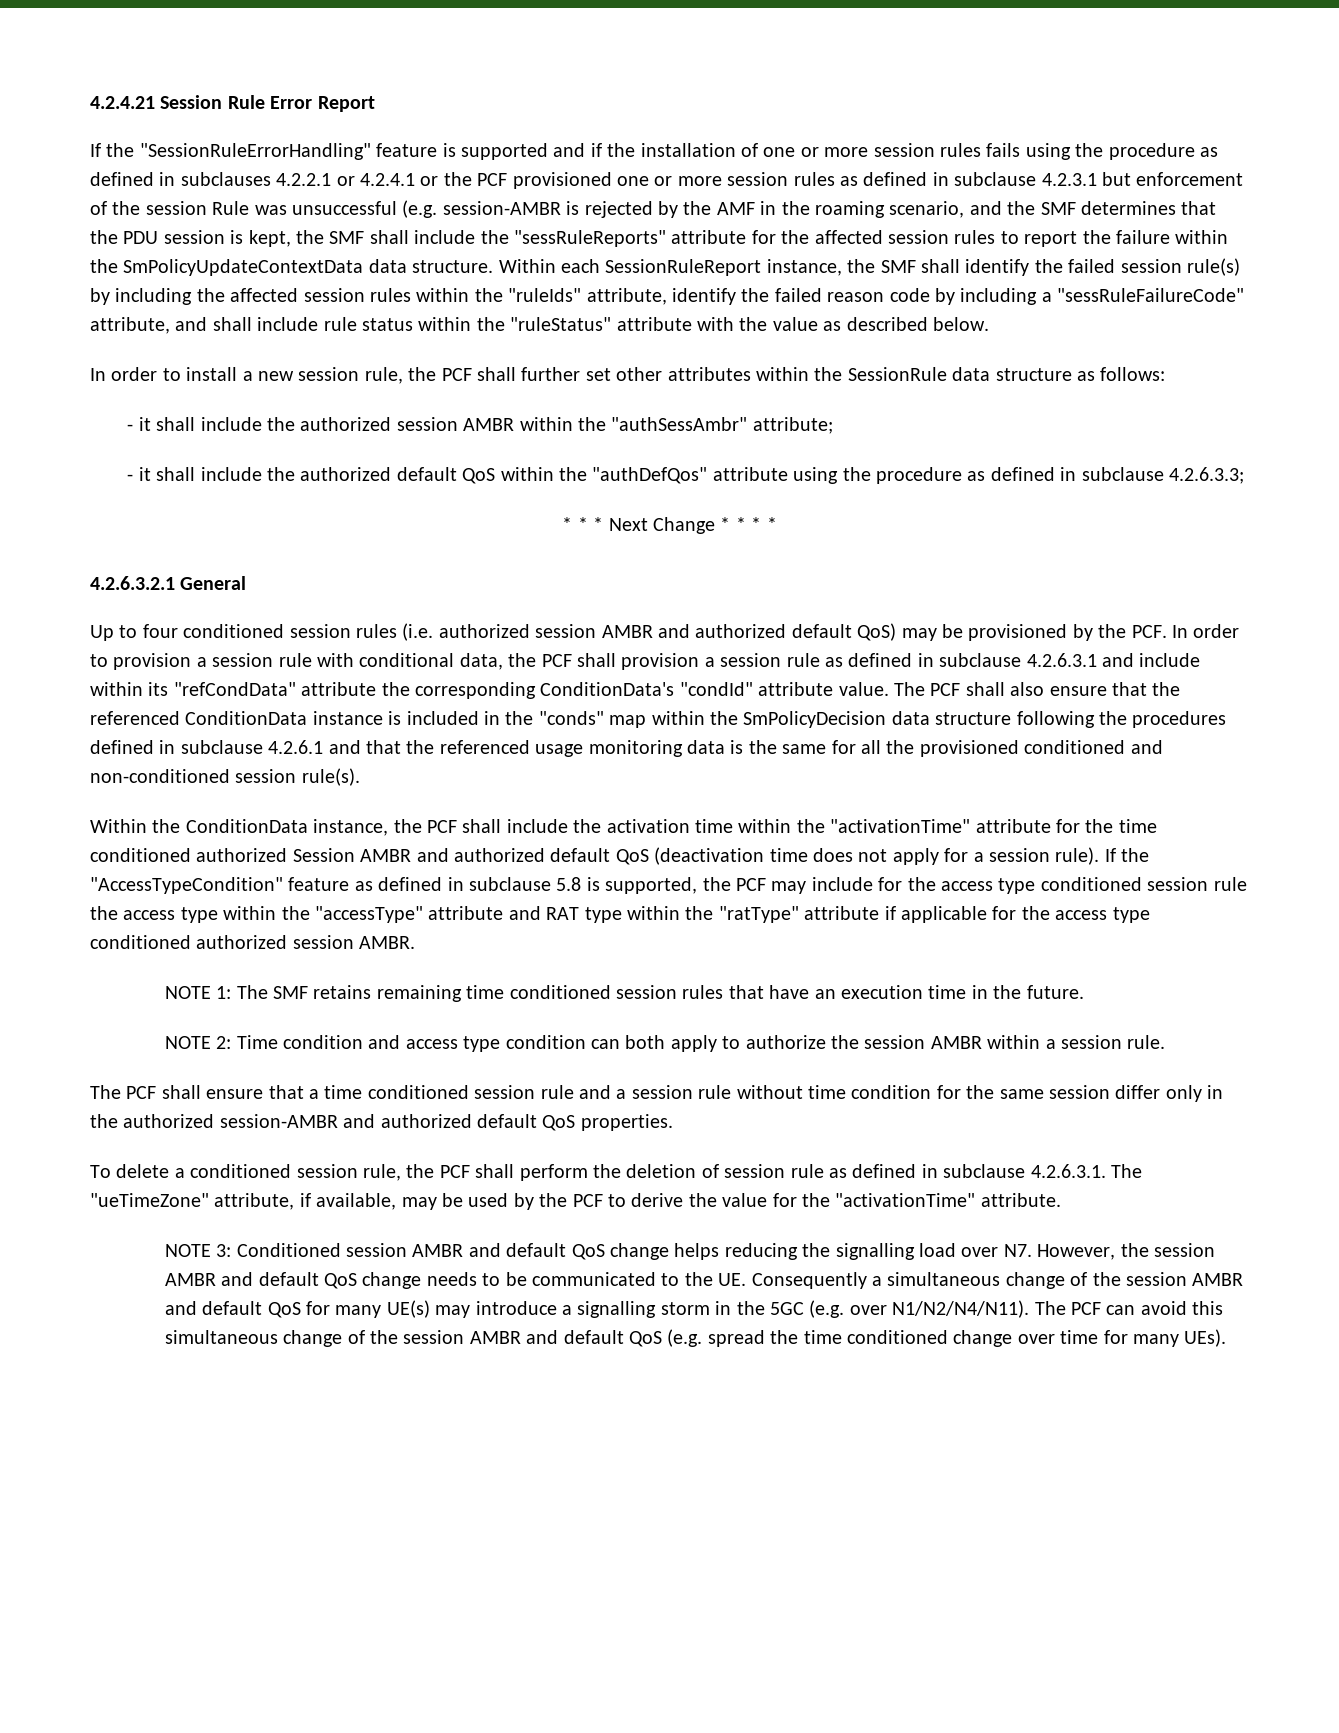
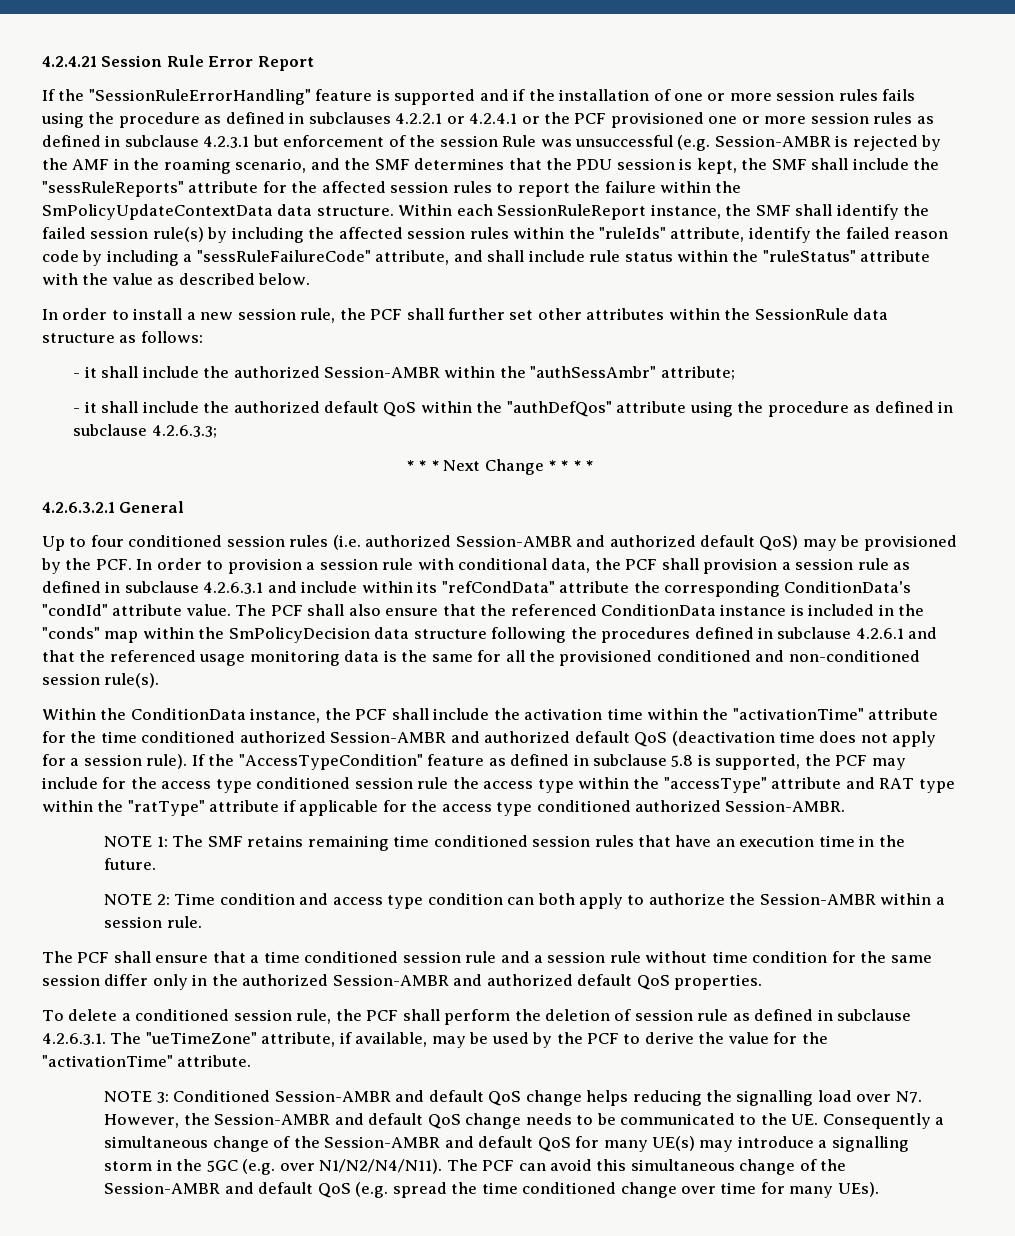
[442,201,561,215] session-AMBR -> [714,135,831,147] Session-AMBR
[396,417,515,431] session AMBR -> [323,366,440,378] Session-AMBR
[535,624,653,638] session AMBR -> [455,535,572,547] Session-AMBR
[292,848,412,862] Session AMBR -> [330,731,447,743] Session-AMBR
[292,935,416,949] session AMBR. -> [725,800,846,812] Session-AMBR.
[864,1035,982,1049] session AMBR -> [759,893,876,905] Session-AMBR
[219,1114,338,1128] session-AMBR -> [332,974,449,986] Session-AMBR
[345,1243,464,1257] session AMBR -> [274,1090,391,1102] Session-AMBR
[1153,1243,1215,1257] [164,1273,216,1286] session AMBR -> [214,1113,331,1125] Session-AMBR
[1125,1272,1244,1286] session AMBR -> [324,1136,441,1148] Session-AMBR
[403,1330,521,1344] session AMBR -> [104,1182,221,1194] Session-AMBR

